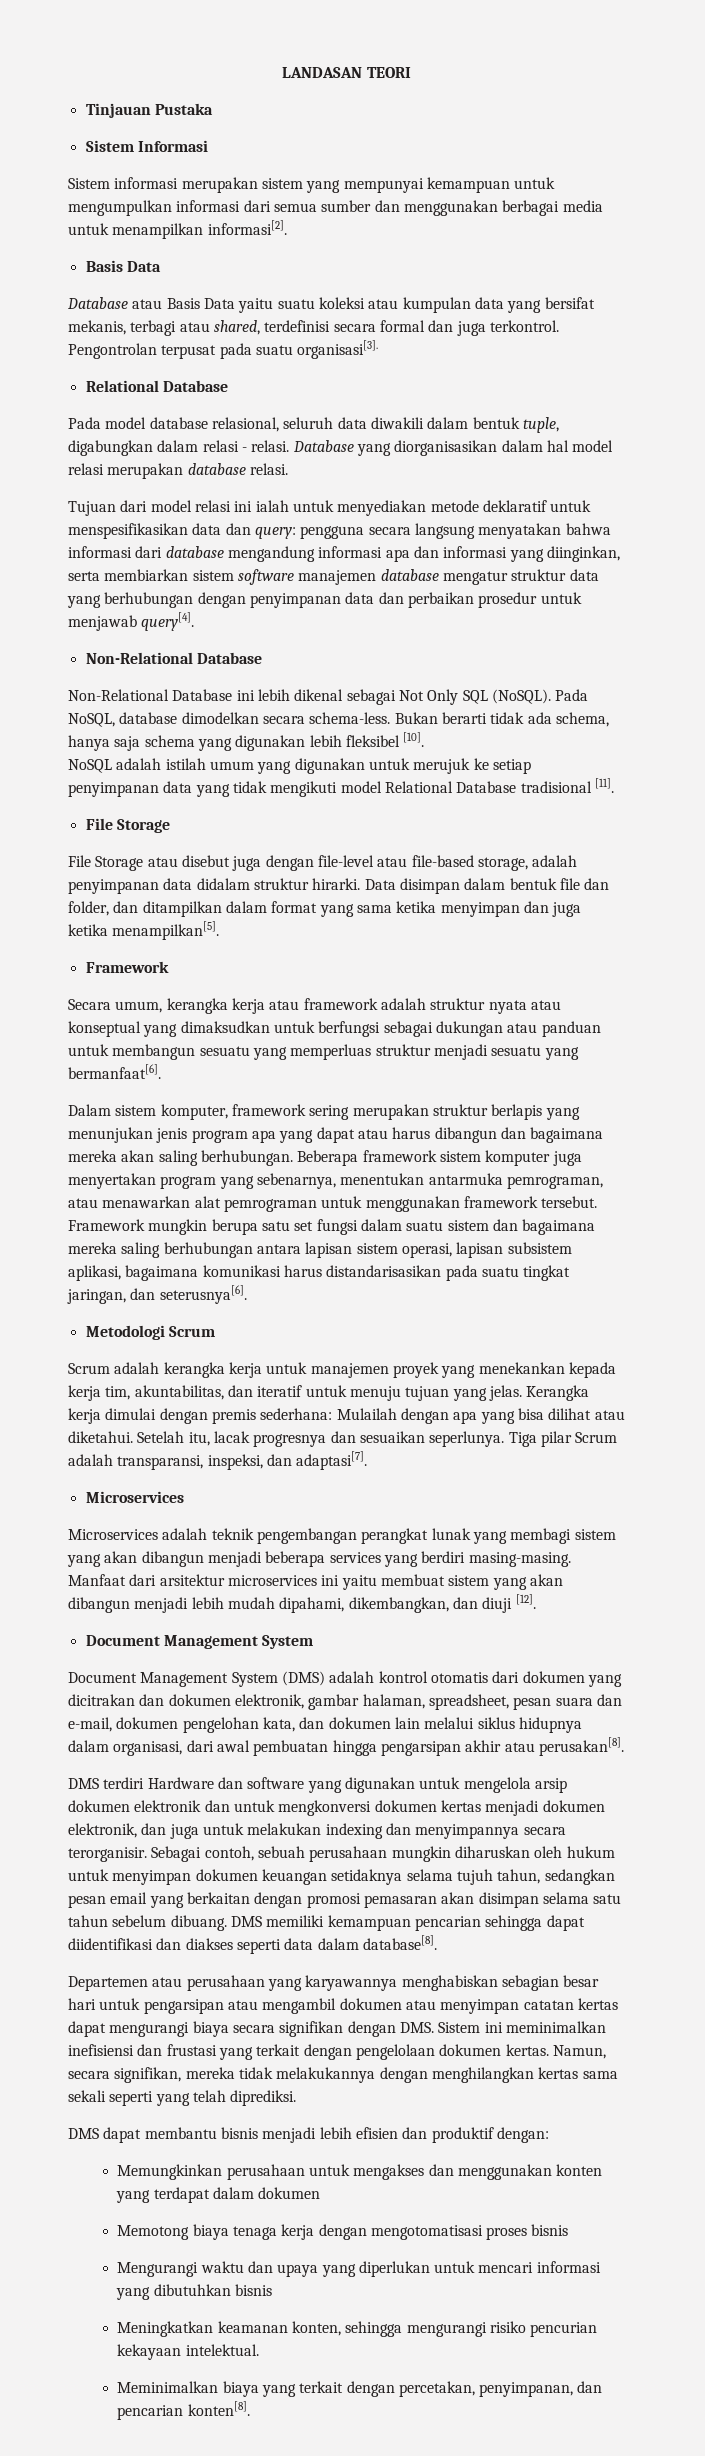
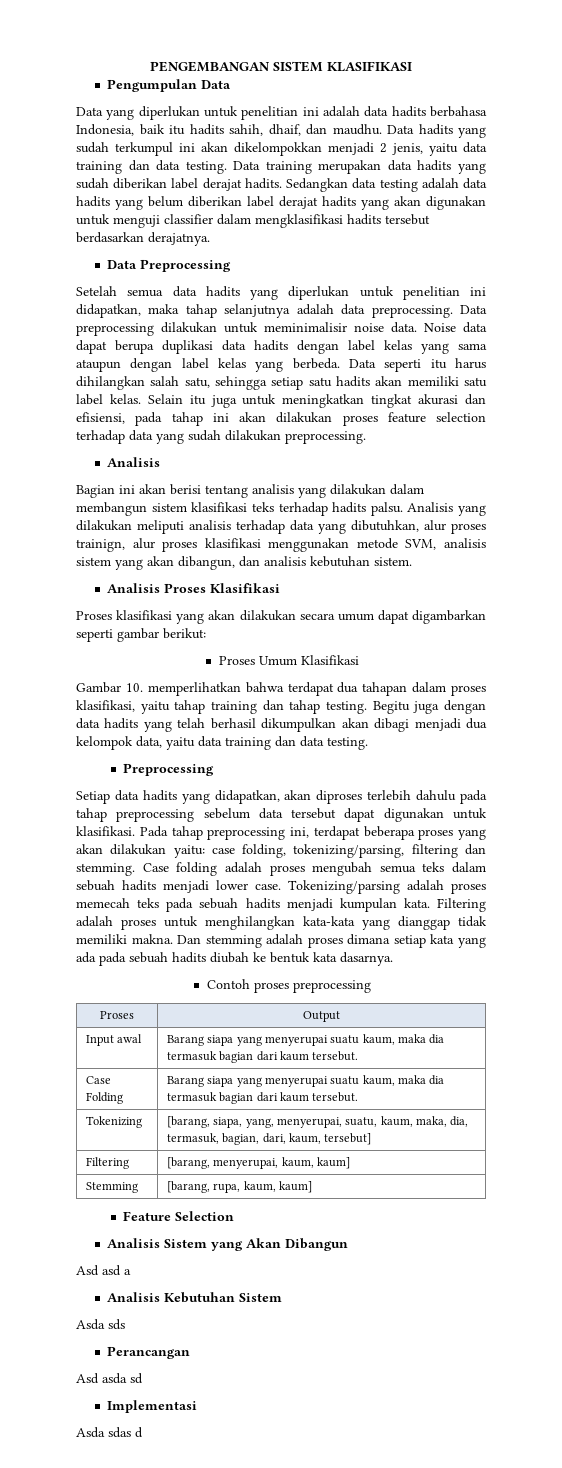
[282,67,411,78] [85,103,213,118] [85,140,208,152] [68,177,556,193] [68,200,603,216] [68,220,287,239] [85,260,161,272] [67,297,595,313] [68,320,559,336] [68,340,379,359] [85,380,228,392] [68,417,559,433] [68,440,614,456] [68,463,288,479] [68,500,592,516] [68,523,611,539] [68,546,620,562] [68,569,599,585] [67,592,582,608] [68,612,195,631] [85,652,262,664] [68,689,589,705] [68,712,609,727] [68,732,425,751] [68,758,531,774] [68,778,614,797] [85,818,170,833] [68,855,578,871] [68,878,610,894] [68,901,582,917] [68,921,220,940] [85,961,169,973] [68,998,561,1014] [68,1021,601,1037] [68,1044,579,1060] [68,1064,161,1079] [68,1104,580,1120] [68,1127,604,1143] [68,1150,582,1166] [68,1173,603,1189] [68,1196,598,1212] [68,1219,596,1235] [68,1242,572,1258] [68,1265,571,1281] [67,1285,247,1304] [85,1325,215,1340] [68,1362,616,1378] [68,1385,590,1401] [68,1408,625,1424] [68,1431,618,1447] [68,1451,368,1470] [85,1491,184,1503] [68,1528,616,1544] [67,1551,571,1567] [68,1574,563,1590] [68,1594,536,1613] [85,1635,314,1649] [68,1671,622,1687] [68,1694,622,1710] [68,1717,582,1733] [68,1737,624,1756] [68,1777,567,1793] [68,1800,605,1816] [68,1823,566,1839] [68,1846,615,1862] [68,1869,615,1885] [68,1892,622,1908] [68,1915,585,1931] [68,1935,437,1954] [68,1975,600,1991] [68,1998,618,2014] [68,2021,606,2037] [68,2044,606,2060] [68,2067,618,2083] [68,2090,297,2106] [68,2127,549,2143] [117,2164,603,2180] [116,2187,321,2203] [117,2224,569,2240] [117,2261,601,2277] [116,2284,272,2300] [117,2321,598,2337] [117,2344,259,2360] [117,2381,603,2397] [117,2401,250,2420] LANDASAN TEORI // Tinjauan Pustaka // Sistem Informasi // Sistem informasi merupakan sistem yang mempunyai kemampuan untuk mengumpulkan informasi dari semua sumber dan menggunakan berbagai media untuk menampilkan informasi[2]. // Basis Data // Database atau Basis Data yaitu suatu koleksi atau kumpulan data yang bersifat mekanis, terbagi atau shared, terdefinisi secara formal dan juga terkontrol. Pengontrolan terpusat pada suatu organisasi[3]. // Relational Database // Pada model database relasional, seluruh data diwakili dalam bentuk tuple, digabungkan dalam relasi - relasi. Database yang diorganisasikan dalam hal model relasi merupakan database relasi. // Tujuan dari model relasi ini ialah untuk menyediakan metode deklaratif untuk menspesifikasikan data dan query: pengguna secara langsung menyatakan bahwa informasi dari database mengandung informasi apa dan informasi yang diinginkan, serta membiarkan sistem software manajemen database mengatur struktur data yang berhubungan dengan penyimpanan data dan perbaikan prosedur untuk menjawab query[4]. // Non-Relational Database // Non-Relational Database ini lebih dikenal sebagai Not Only SQL (NoSQL). Pada NoSQL, database dimodelkan secara schema-less. Bukan berarti tidak ada schema, hanya saja schema yang digunakan lebih fleksibel [10]. // NoSQL adalah istilah umum yang digunakan untuk merujuk ke setiap penyimpanan data yang tidak mengikuti model Relational Database tradisional [11]. // File Storage // File Storage atau disebut juga dengan file-level atau file-based storage, adalah penyimpanan data didalam struktur hirarki. Data disimpan dalam bentuk file dan folder, dan ditampilkan dalam format yang sama ketika menyimpan dan juga ketika menampilkan[5]. // Framework // Secara umum, kerangka kerja atau framework adalah struktur nyata atau konseptual yang dimaksudkan untuk berfungsi sebagai dukungan atau panduan untuk membangun sesuatu yang memperluas struktur menjadi sesuatu yang bermanfaat[6]. // Dalam sistem komputer, framework sering merupakan struktur berlapis yang menunjukan jenis program apa yang dapat atau harus dibangun dan bagaimana mereka akan saling berhubungan. Beberapa framework sistem komputer juga menyertakan program yang sebenarnya, menentukan antarmuka pemrograman, atau menawarkan alat pemrograman untuk menggunakan framework tersebut. Framework mungkin berupa satu set fungsi dalam suatu sistem dan bagaimana mereka saling berhubungan antara lapisan sistem operasi, lapisan subsistem aplikasi, bagaimana komunikasi harus distandarisasikan pada suatu tingkat jaringan, dan seterusnya[6]. // Metodologi Scrum // Scrum adalah kerangka kerja untuk manajemen proyek yang menekankan kepada kerja tim, akuntabilitas, dan iteratif untuk menuju tujuan yang jelas. Kerangka kerja dimulai dengan premis sederhana: Mulailah dengan apa yang bisa dilihat atau diketahui. Setelah itu, lacak progresnya dan sesuaikan seperlunya. Tiga pilar Scrum adalah transparansi, inspeksi, dan adaptasi[7]. // Microservices // Microservices adalah teknik pengembangan perangkat lunak yang membagi sistem yang akan dibangun menjadi beberapa services yang berdiri masing-masing. Manfaat dari arsitektur microservices ini yaitu membuat sistem yang akan dibangun menjadi lebih mudah dipahami, dikembangkan, dan diuji [12]. // Document Management System // Document Management System (DMS) adalah kontrol otomatis dari dokumen yang dicitrakan dan dokumen elektronik, gambar halaman, spreadsheet, pesan suara dan e-mail, dokumen pengelohan kata, dan dokumen lain melalui siklus hidupnya dalam organisasi, dari awal pembuatan hingga pengarsipan akhir atau perusakan[8]. // DMS terdiri Hardware dan software yang digunakan untuk mengelola arsip dokumen elektronik dan untuk mengkonversi dokumen kertas menjadi dokumen elektronik, dan juga untuk melakukan indexing dan menyimpannya secara terorganisir. Sebagai contoh, sebuah perusahaan mungkin diharuskan oleh hukum untuk menyimpan dokumen keuangan setidaknya selama tujuh tahun, sedangkan pesan email yang berkaitan dengan promosi pemasaran akan disimpan selama satu tahun sebelum dibuang. DMS memiliki kemampuan pencarian sehingga dapat diidentifikasi dan diakses seperti data dalam database[8]. // Departemen atau perusahaan yang karyawannya menghabiskan sebagian besar hari untuk pengarsipan atau mengambil dokumen atau menyimpan catatan kertas dapat mengurangi biaya secara signifikan dengan DMS. Sistem ini meminimalkan inefisiensi dan frustasi yang terkait dengan pengelolaan dokumen kertas. Namun, secara signifikan, mereka tidak melakukannya dengan menghilangkan kertas sama sekali seperti yang telah diprediksi. // DMS dapat membantu bisnis menjadi lebih efisien dan produktif dengan: // Memungkinkan perusahaan untuk mengakses dan menggunakan konten yang terdapat dalam dokumen // Memotong biaya tenaga kerja dengan mengotomatisasi proses bisnis // Mengurangi waktu dan upaya yang diperlukan untuk mencari informasi yang dibutuhkan bisnis // Meningkatkan keamanan konten, sehingga mengurangi risiko pencurian kekayaan intelektual. // Meminimalkan biaya yang terkait dengan percetakan, penyimpanan, dan pencarian konten[8]. -> [150,61,412,72] [107,79,232,92] [76,106,487,120] [76,124,486,138] [76,142,487,156] [76,160,486,174] [76,178,488,192] [76,196,486,210] [76,214,430,228] [76,232,210,246] [107,259,232,272] [76,286,486,300] [76,304,487,318] [76,322,487,336] [76,340,487,354] [76,358,486,372] [76,376,487,390] [76,394,487,408] [76,412,486,426] [76,430,366,444] [107,457,161,467] [76,484,424,498] [76,502,486,516] [76,520,486,534] [76,538,486,552] [76,556,412,570] [107,583,281,593] [76,610,486,624] [76,628,206,642] [218,655,359,666] [76,682,486,696] [76,700,487,714] [76,718,488,732] [76,736,368,750] [123,763,215,776] [76,790,488,804] [76,808,487,822] [76,826,486,840] [76,844,486,858] [76,862,486,876] [76,880,486,894] [76,898,486,912] [76,916,487,930] [76,934,486,948] [76,952,393,966] [206,979,371,993] [100,1011,134,1019] [303,1011,340,1022] [85,1034,143,1046] [166,1034,445,1046] [166,1051,359,1063] [85,1076,111,1084] [85,1092,123,1104] [166,1075,445,1087] [166,1092,359,1104] [85,1116,142,1128] [166,1116,469,1128] [166,1133,372,1145] [85,1157,129,1169] [166,1157,350,1169] [85,1182,138,1193] [166,1181,312,1193] [123,1211,235,1221] [107,1238,349,1251] [76,1265,131,1276] [107,1292,283,1303] [76,1319,125,1330] [107,1346,191,1359] [76,1373,143,1384] [107,1400,198,1413] [76,1427,143,1438] PENGEMBANGAN SISTEM KLASIFIKASI // Pengumpulan Data // Data yang diperlukan untuk penelitian ini adalah data hadits berbahasa Indonesia, baik itu hadits sahih, dhaif, dan maudhu. Data hadits yang sudah terkumpul ini akan dikelompokkan menjadi 2 jenis, yaitu data training dan data testing. Data training merupakan data hadits yang sudah diberikan label derajat hadits. Sedangkan data testing adalah data hadits yang belum diberikan label derajat hadits yang akan digunakan untuk menguji classifier dalam mengklasifikasi hadits tersebut berdasarkan derajatnya. // Data Preprocessing // Setelah semua data hadits yang diperlukan untuk penelitian ini didapatkan, maka tahap selanjutnya adalah data preprocessing. Data preprocessing dilakukan untuk meminimalisir noise data. Noise data dapat berupa duplikasi data hadits dengan label kelas yang sama ataupun dengan label kelas yang berbeda. Data seperti itu harus dihilangkan salah satu, sehingga setiap satu hadits akan memiliki satu label kelas. Selain itu juga untuk meningkatkan tingkat akurasi dan efisiensi, pada tahap ini akan dilakukan proses feature selection terhadap data yang sudah dilakukan preprocessing. // Analisis // Bagian ini akan berisi tentang analisis yang dilakukan dalam membangun sistem klasifikasi teks terhadap hadits palsu. Analisis yang dilakukan meliputi analisis terhadap data yang dibutuhkan, alur proses trainign, alur proses klasifikasi menggunakan metode SVM, analisis sistem yang akan dibangun, dan analisis kebutuhan sistem. // Analisis Proses Klasifikasi // Proses klasifikasi yang akan dilakukan secara umum dapat digambarkan seperti gambar berikut: // Proses Umum Klasifikasi // Gambar 10. memperlihatkan bahwa terdapat dua tahapan dalam proses klasifikasi, yaitu tahap training dan tahap testing. Begitu juga dengan data hadits yang telah berhasil dikumpulkan akan dibagi menjadi dua kelompok data, yaitu data training dan data testing. // Preprocessing // Setiap data hadits yang didapatkan, akan diproses terlebih dahulu pada tahap preprocessing sebelum data tersebut dapat digunakan untuk klasifikasi. Pada tahap preprocessing ini, terdapat beberapa proses yang akan dilakukan yaitu: case folding, tokenizing/parsing, filtering dan stemming. Case folding adalah proses mengubah semua teks dalam sebuah hadits menjadi lower case. Tokenizing/parsing adalah proses memecah teks pada sebuah hadits menjadi kumpulan kata. Filtering adalah proses untuk menghilangkan kata-kata yang dianggap tidak memiliki makna. Dan stemming adalah proses dimana setiap kata yang ada pada sebuah hadits diubah ke bentuk kata dasarnya. // Contoh proses preprocessing // Proses | Output // Input awal | Barang siapa yang menyerupai suatu kaum, maka dia termasuk bagian dari kaum tersebut. // Case Folding | Barang siapa yang menyerupai suatu kaum, maka dia termasuk bagian dari kaum tersebut. // Tokenizing | [barang, siapa, yang, menyerupai, suatu, kaum, maka, dia, termasuk, bagian, dari, kaum, tersebut] // Filtering | [barang, menyerupai, kaum, kaum] // Stemming | [barang, rupa, kaum, kaum] // Feature Selection // Analisis Sistem yang Akan Dibangun // Asd asd a // Analisis Kebutuhan Sistem // Asda sds // Perancangan // Asd asda sd // Implementasi // Asda sdas d

